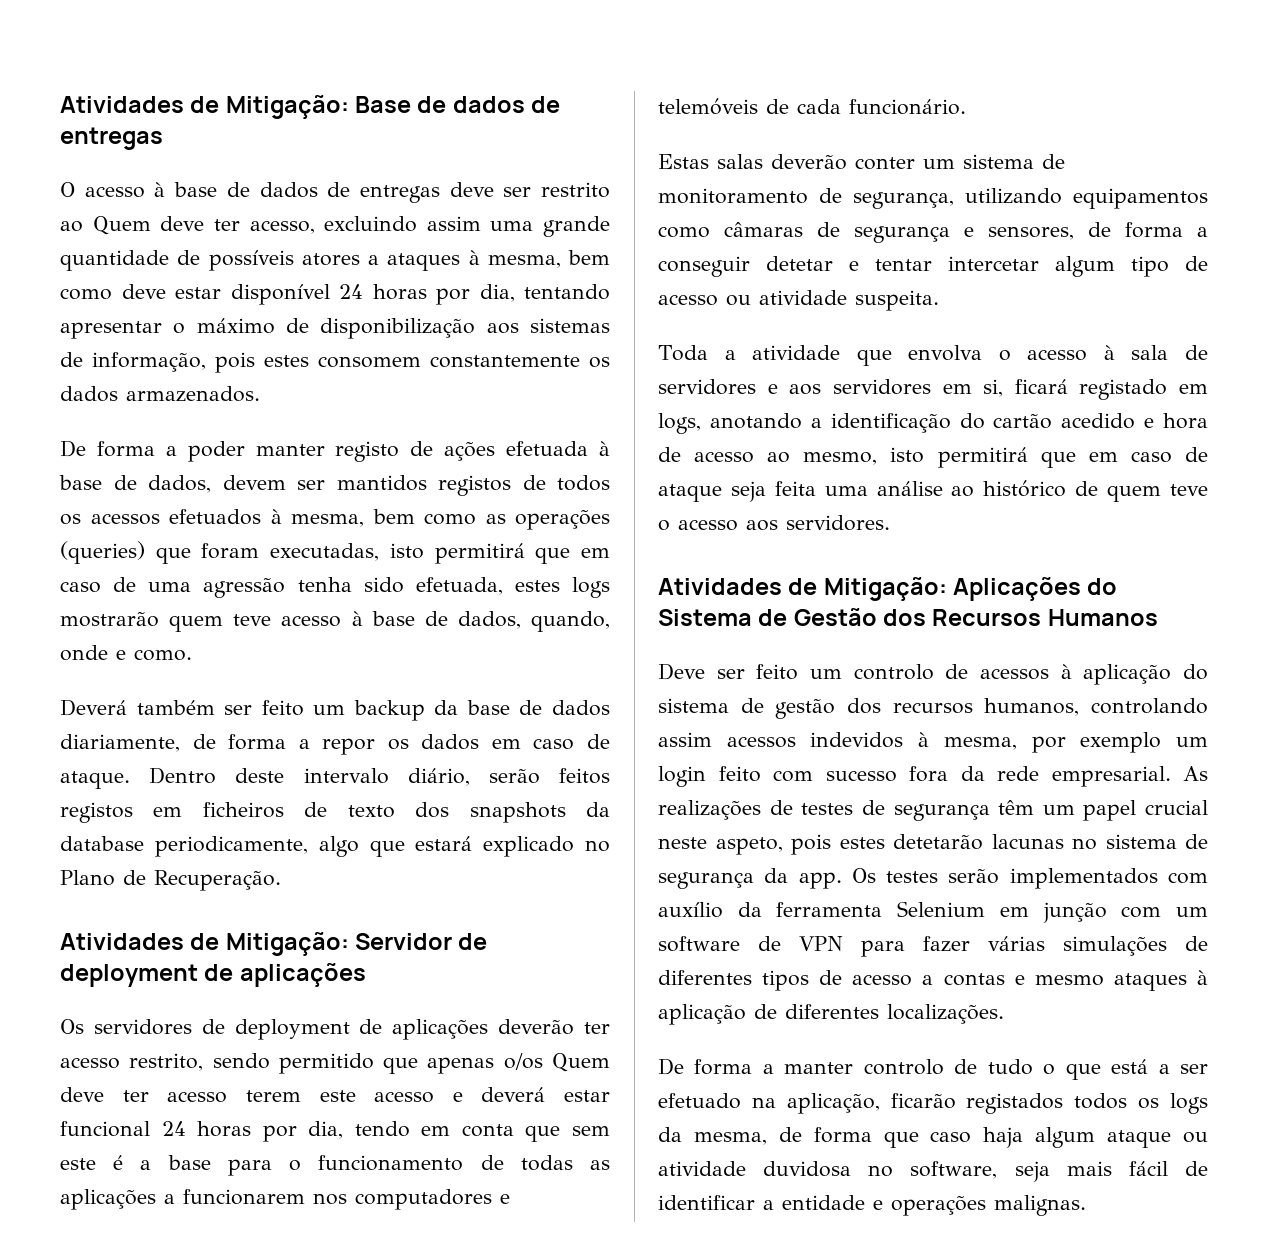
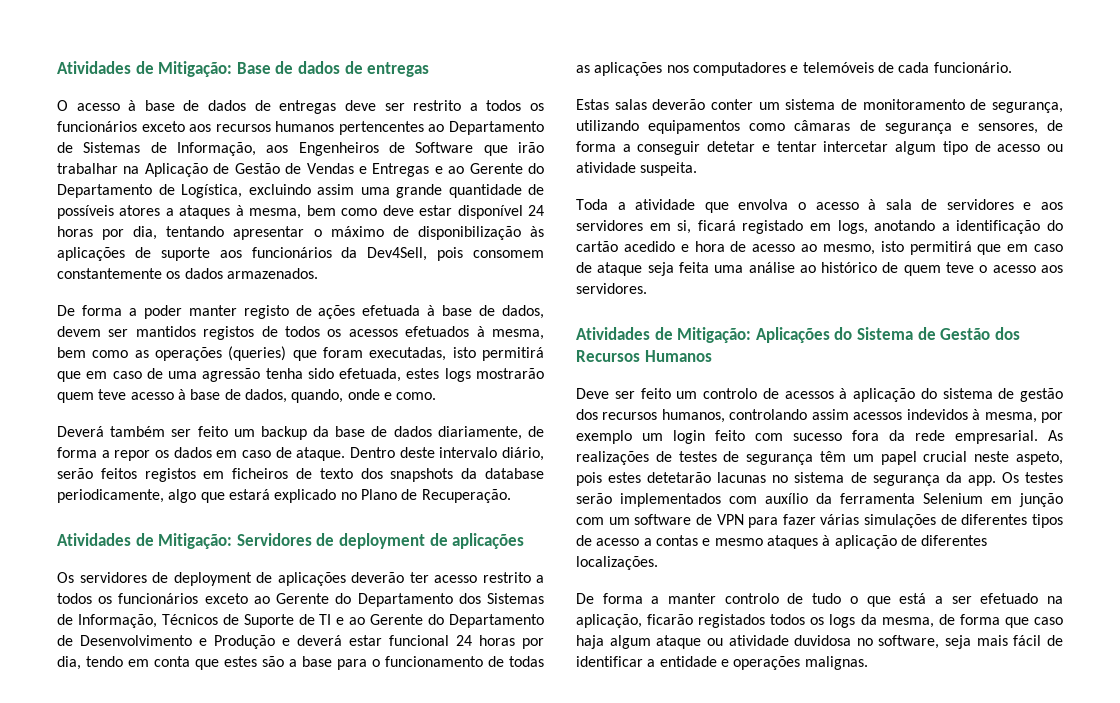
[60,216,315,235] ao Quem deve ter acesso, -> [469,100,545,111] [57,121,544,135] [57,142,544,156] [57,163,545,177] [57,184,242,198] a todos os funcionários exceto aos recursos humanos pertencentes ao Departamento de Sistemas de Informação, aos Engenheiros de Software que irão trabalhar na Aplicação de Gestão de Vendas e Entregas e ao Gerente do Departamento de Logística,
[486,318,610,334] [60,352,309,373] aos sistemas de informação, pois estes -> [529,226,544,237] [57,247,464,261] às aplicações de suporte aos funcionários da Dev4Sell, pois
[355,933,453,950] Servidor -> [236,533,312,546] Servidores
[129,1053,610,1074] [60,1087,435,1103] restrito, sendo permitido que apenas o/os Quem deve ter acesso terem este acesso -> [482,572,544,583] [57,593,544,607] [57,614,545,628] [57,635,275,649] restrito a todos os funcionários exceto ao Gerente do Departamento dos Sistemas de Informação, Técnicos de Suporte de TI e ao Gerente do Departamento de Desenvolvimento e Produção
[571,1126,610,1136] [60,1155,124,1170] sem este é -> [224,656,284,667] estes são
[164,1189,305,1205] a funcionarem -> (663, 69) none

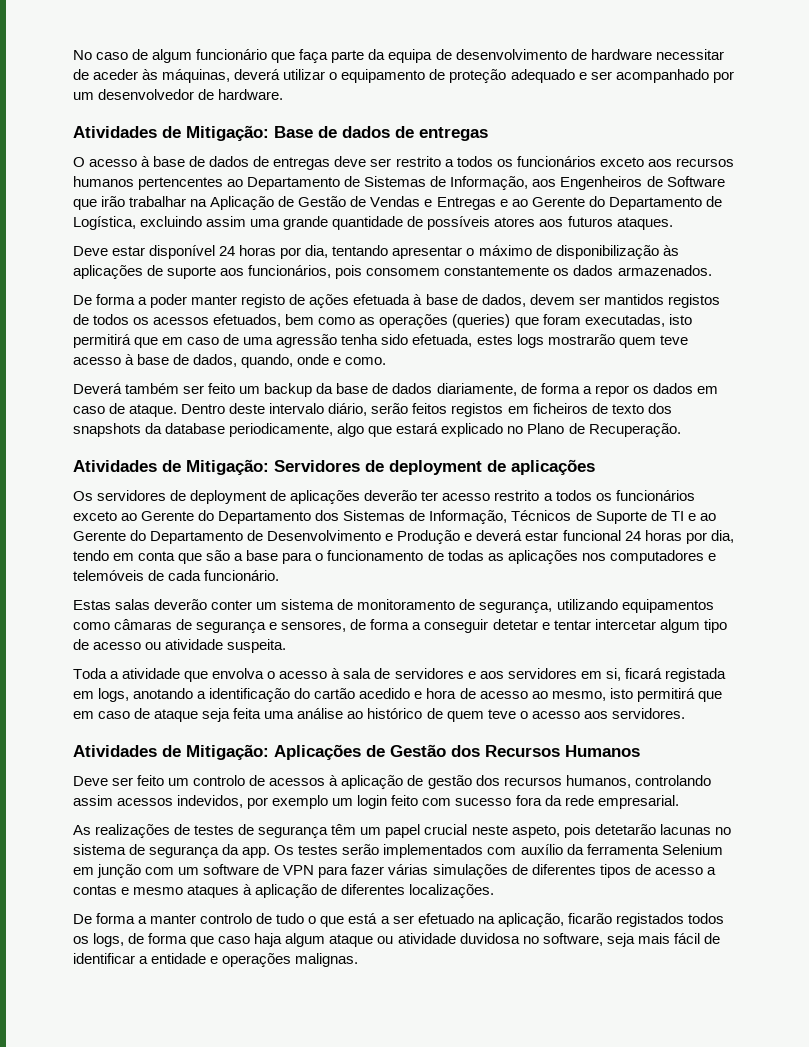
(57, 67) none -> [73,49,724,63] [73,69,734,83] [73,89,284,100] No caso de algum funcionário que faça parte da equipa de desenvolvimento de hardware necessitar de aceder às máquinas, deverá utilizar o equipamento de proteção adequado e ser acompanhado por um desenvolvedor de hardware. //
[165,205,414,219] a ataques à mesma, bem como deve -> [539,216,673,230] [73,246,108,256] aos futuros ataques. // Deve
[251,247,428,261] funcionários da Dev4Sell, -> [248,265,332,278] funcionários,
[405,326,544,340] efetuados à mesma, -> [213,314,282,327] efetuados,
[224,656,257,667] estes -> (203, 558) none
[742,220,804,234] registado -> [664,668,726,682] registada
[834,327,913,340] do Sistema -> (361, 752) none
[920,388,993,399] do sistema -> (404, 782) none
[906,409,1037,423] indevidos à mesma, -> [177,795,244,808] indevidos,
(1038, 437) none -> (679, 802) //
[608,472,642,483] estes -> (591, 831) none
[829,614,934,628] logs da mesma, -> [93,933,125,947] logs,

